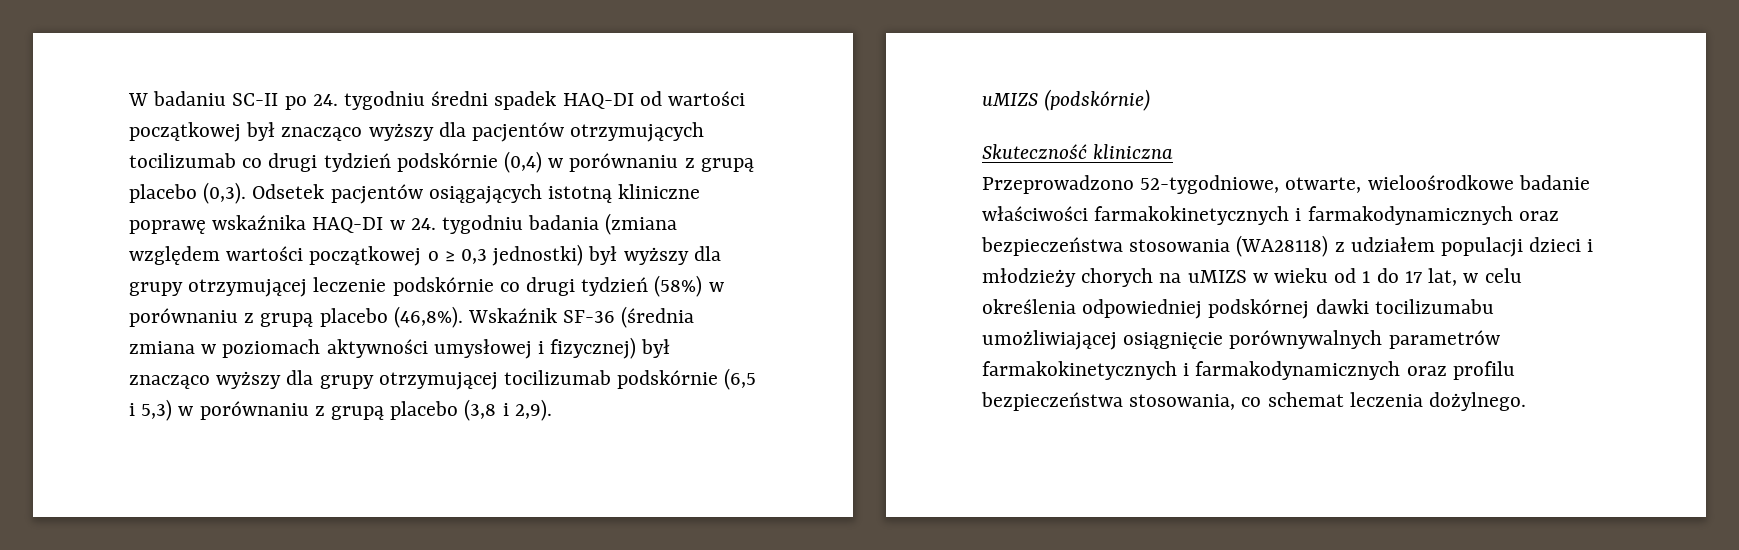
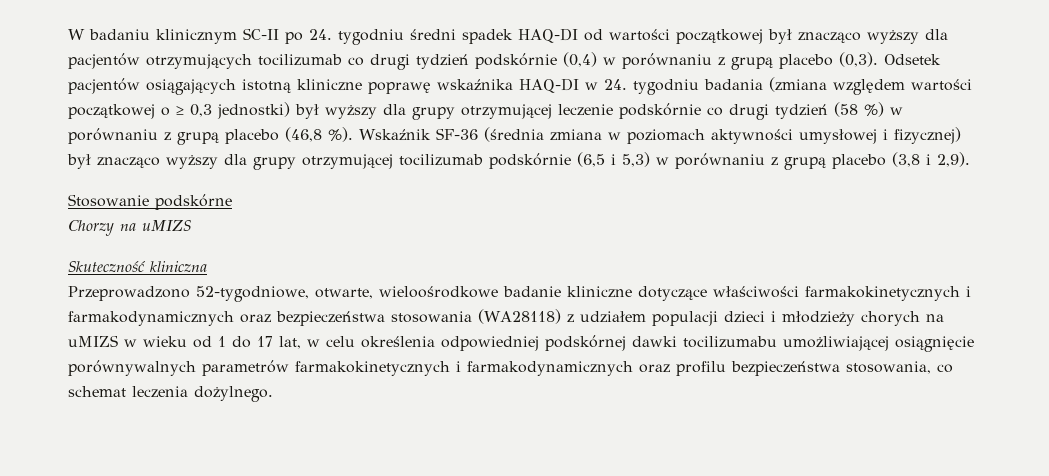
(227, 98) none -> [156,29,237,44] klinicznym
[654,275,724,297] [129,306,463,328] (58%) w porównaniu z grupą placebo (46,8%). -> [834,102,903,117] [68,127,353,145] (58 %) w porównaniu z grupą placebo (46,8 %).
[982,89,1151,111] uMIZS (podskórnie) -> [68,194,232,210] [68,220,191,236] Stosowanie podskórne // Chorzy na uMIZS
(1590, 182) none -> [567,286,707,301] kliniczne dotyczące

